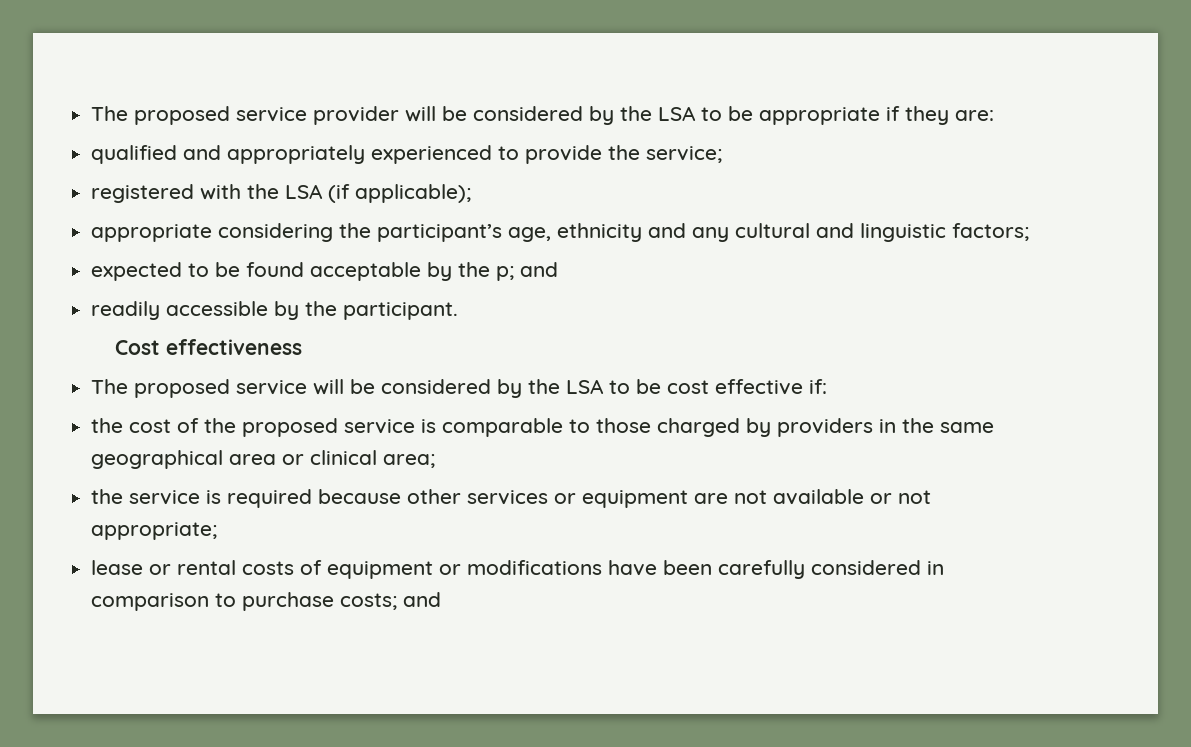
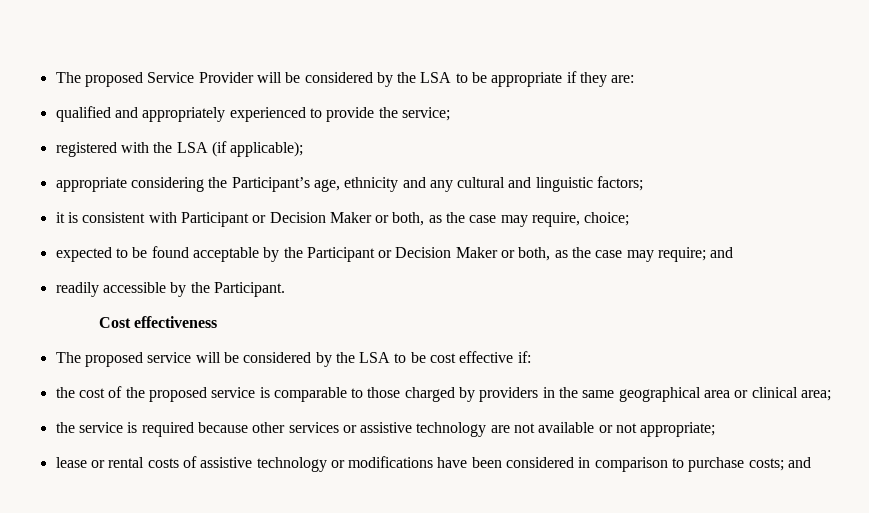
[91,106,400,125] The proposed service provider -> [55,72,254,87] The proposed Service Provider
[377,224,503,242] participant’s -> [231,177,310,192] Participant’s
(1030, 232) none -> [55,212,630,227] // it is consistent with Participant or Decision Maker or both, as the case may require, choice;
[496,266,515,281] p; -> [306,247,707,262] Participant or Decision Maker or both, as the case may require;
[343,302,459,320] participant. -> [213,282,285,297] Participant.
[582,490,689,508] equipment -> [360,422,487,437] assistive technology
[327,561,434,579] equipment -> [200,457,327,472] assistive technology
[718,560,806,579] carefully -> (502, 462) none

